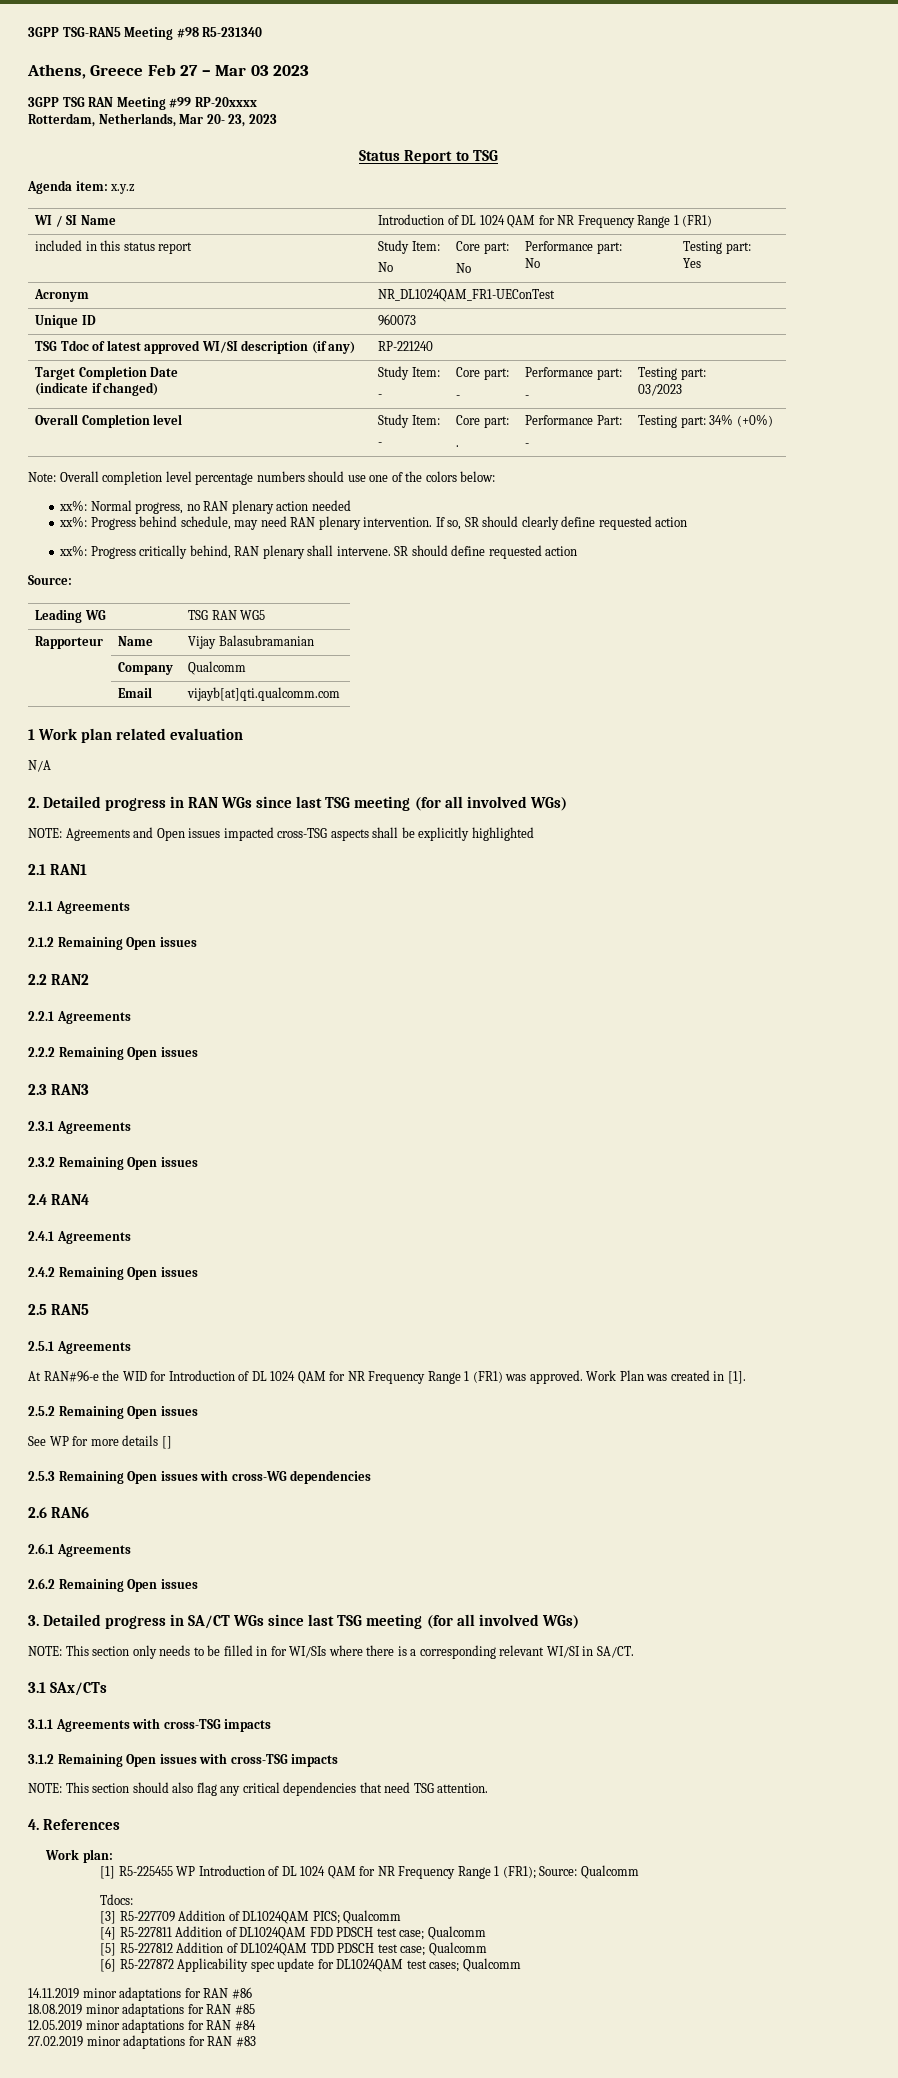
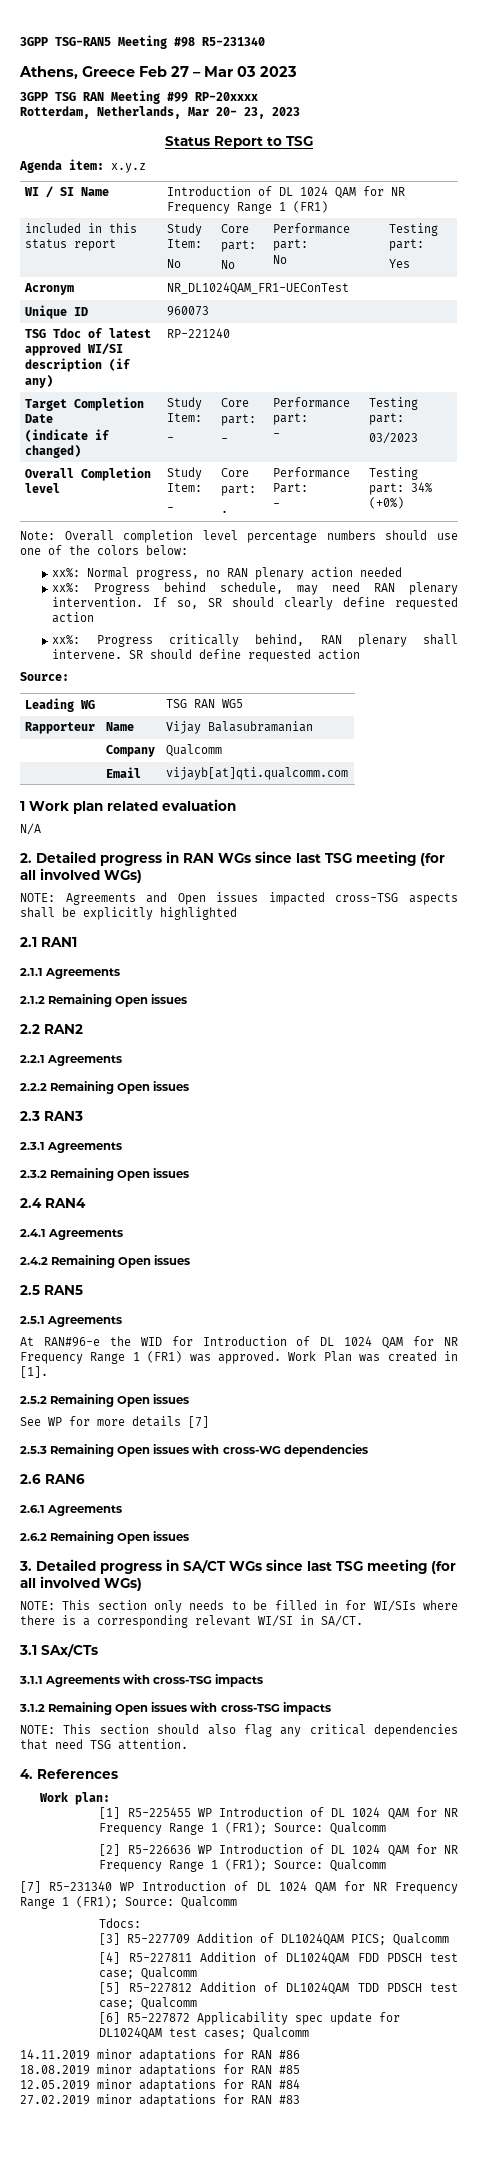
[161,1436,172,1449] [] -> [188,1416,209,1428] [7]
(639, 1872) none -> [99,1844,458,1857] [99,1859,387,1872] [20,1881,459,1894] [20,1896,237,1909] // [2] R5-226636 WP Introduction of DL 1024 QAM for NR Frequency Range 1 (FR1); Source: Qualcomm // [7] R5-231340 WP Introduction of DL 1024 QAM for NR Frequency Range 1 (FR1); Source: Qualcomm

